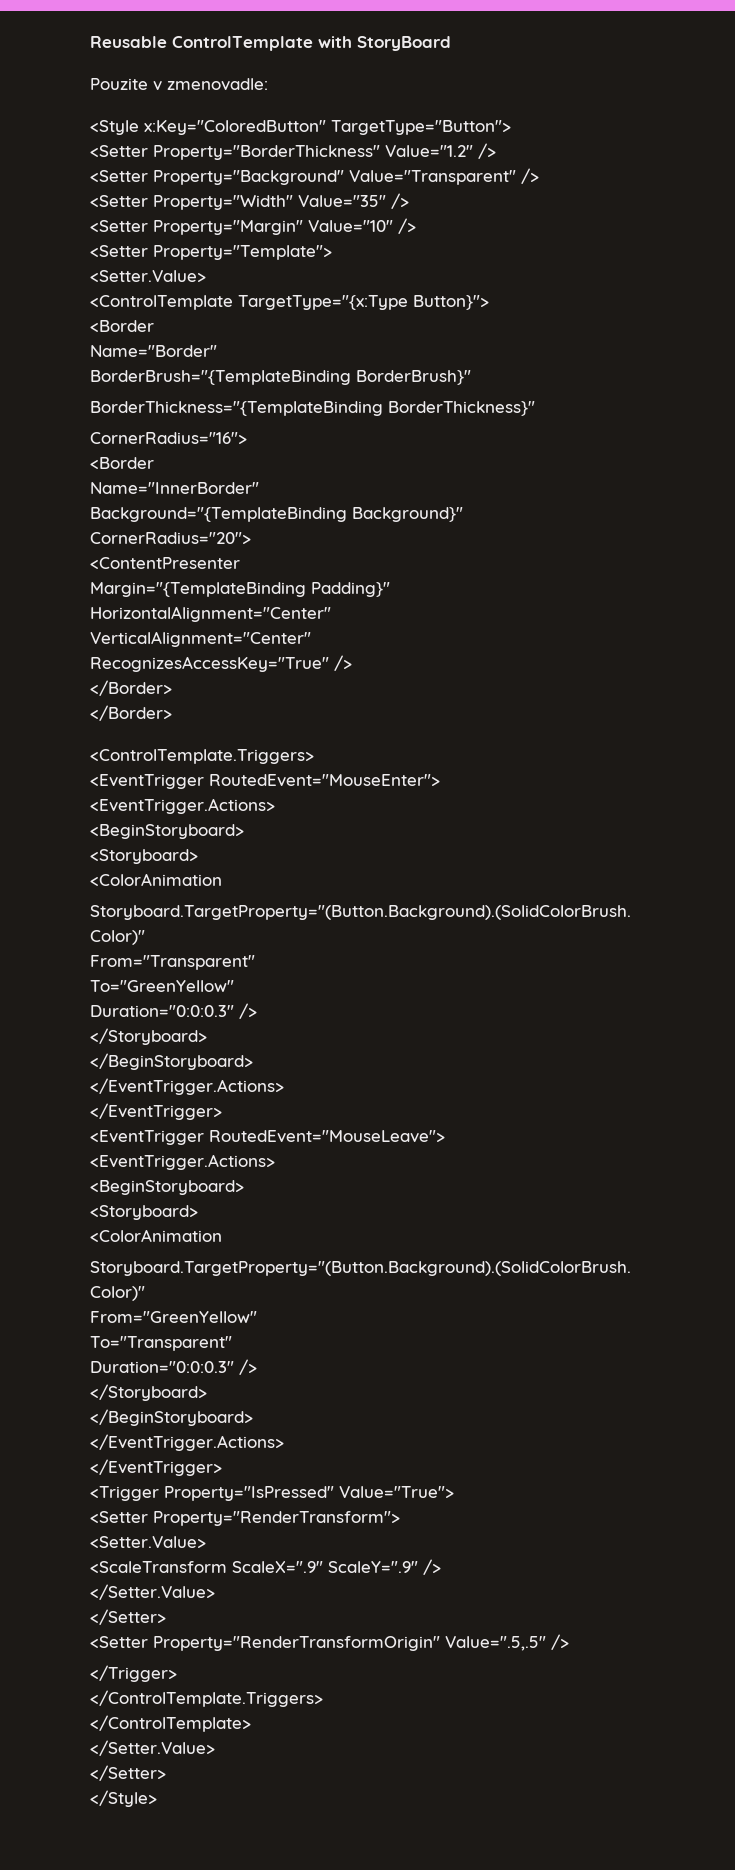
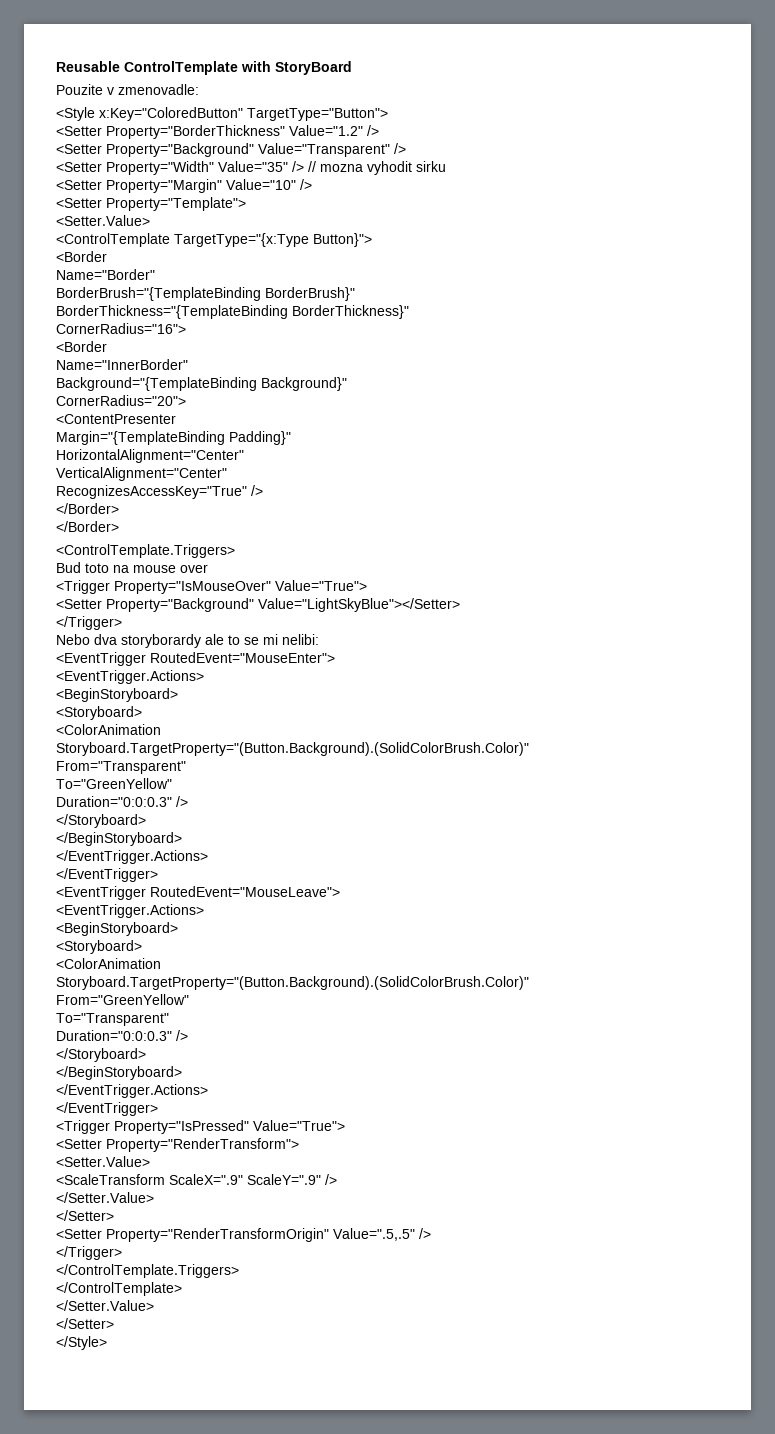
(409, 201) none -> [308,161,446,175] // mozna vyhodit sirku
(314, 756) none -> [56,562,208,573] [56,580,367,594] [56,598,460,612] [56,616,122,630] [56,634,319,648] // Bud toto na mouse over // <Trigger Property="IsMouseOver" Value="True"> // <Setter Property="Background" Value="LightSkyBlue"></Setter> // </Trigger> // Nebo dva storyborardy ale to se mi nelibi:

